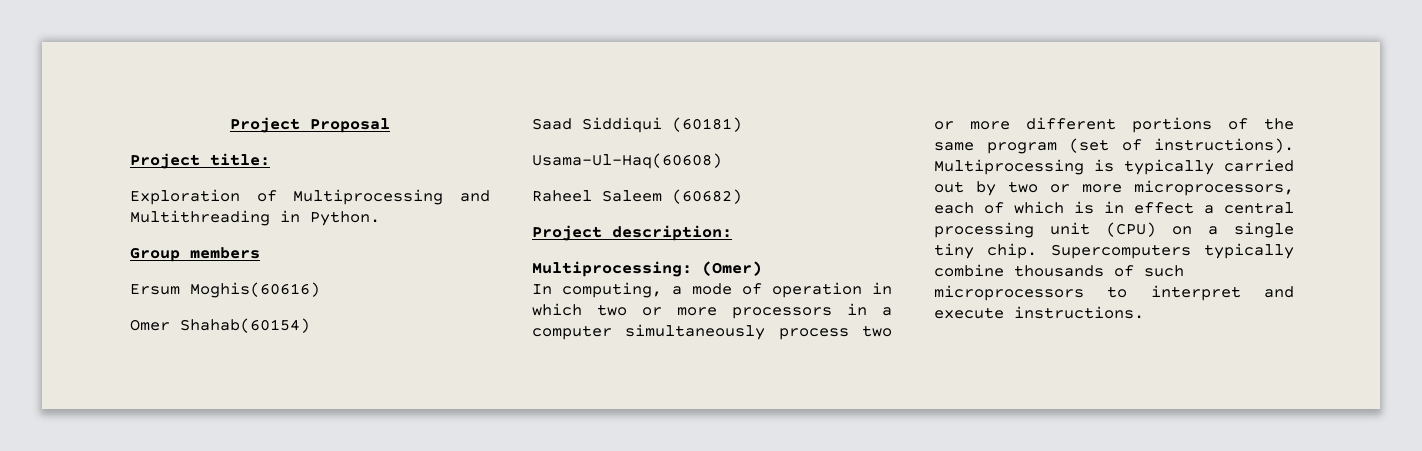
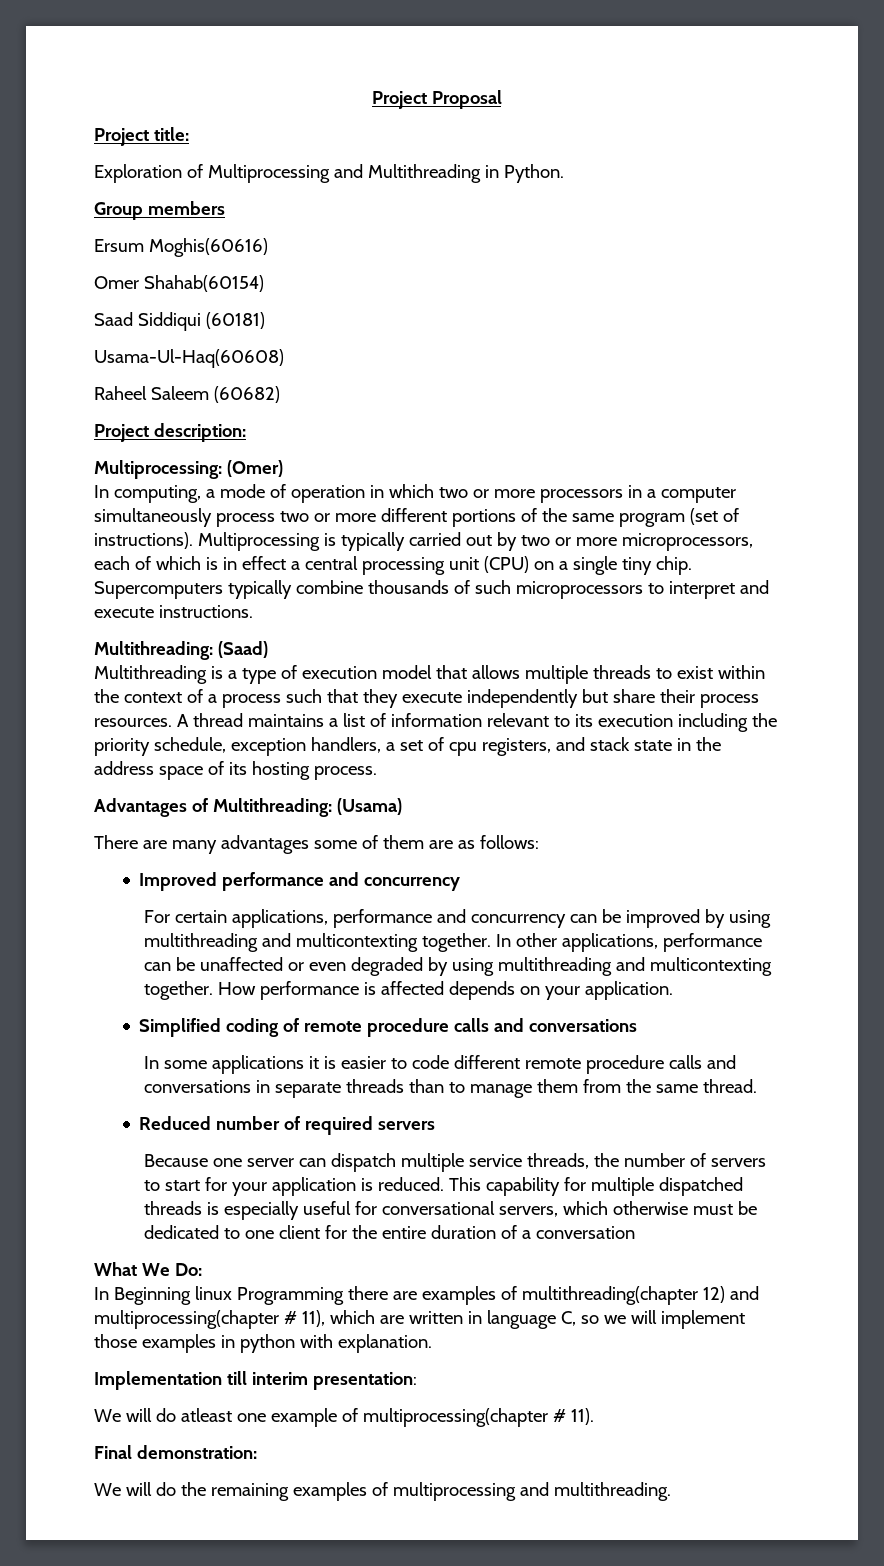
(1144, 312) none -> [94,641,268,660] [94,665,765,684] [94,689,759,708] [94,713,777,732] [94,737,721,756] [94,761,377,780] [94,798,402,817] [94,835,539,854] [139,872,461,891] [144,909,772,928] [144,933,763,952] [144,957,773,976] [144,981,674,1000] [139,1018,638,1037] [144,1055,737,1074] [144,1079,758,1098] [139,1116,436,1135] [144,1153,767,1172] [144,1177,744,1196] [144,1201,758,1220] [144,1225,636,1239] [94,1262,202,1276] [94,1286,759,1305] [94,1310,745,1329] [94,1334,432,1353] [94,1371,417,1390] [94,1408,594,1427] [94,1445,257,1459] [94,1482,671,1501] // Multithreading: (Saad) // Multithreading is a type of execution model that allows multiple threads to exist within the context of a process such that they execute independently but share their process resources. A thread maintains a list of information relevant to its execution including the priority schedule, exception handlers, a set of cpu registers, and stack state in the address space of its hosting process. // Advantages of Multithreading: (Usama) // There are many advantages some of them are as follows: // Improved performance and concurrency // For certain applications, performance and concurrency can be improved by using multithreading and multicontexting together. In other applications, performance can be unaffected or even degraded by using multithreading and multicontexting together. How performance is affected depends on your application. // Simplified coding of remote procedure calls and conversations // In some applications it is easier to code different remote procedure calls and conversations in separate threads than to manage them from the same thread. // Reduced number of required servers // Because one server can dispatch multiple service threads, the number of servers to start for your application is reduced. This capability for multiple dispatched threads is especially useful for conversational servers, which otherwise must be dedicated to one client for the entire duration of a conversation // What We Do: // In Beginning linux Programming there are examples of multithreading(chapter 12) and multiprocessing(chapter # 11), which are written in language C, so we will implement those examples in python with explanation. // Implementation till interim presentation: // We will do atleast one example of multiprocessing(chapter # 11). // Final demonstration: // We will do the remaining examples of multiprocessing and multithreading.

